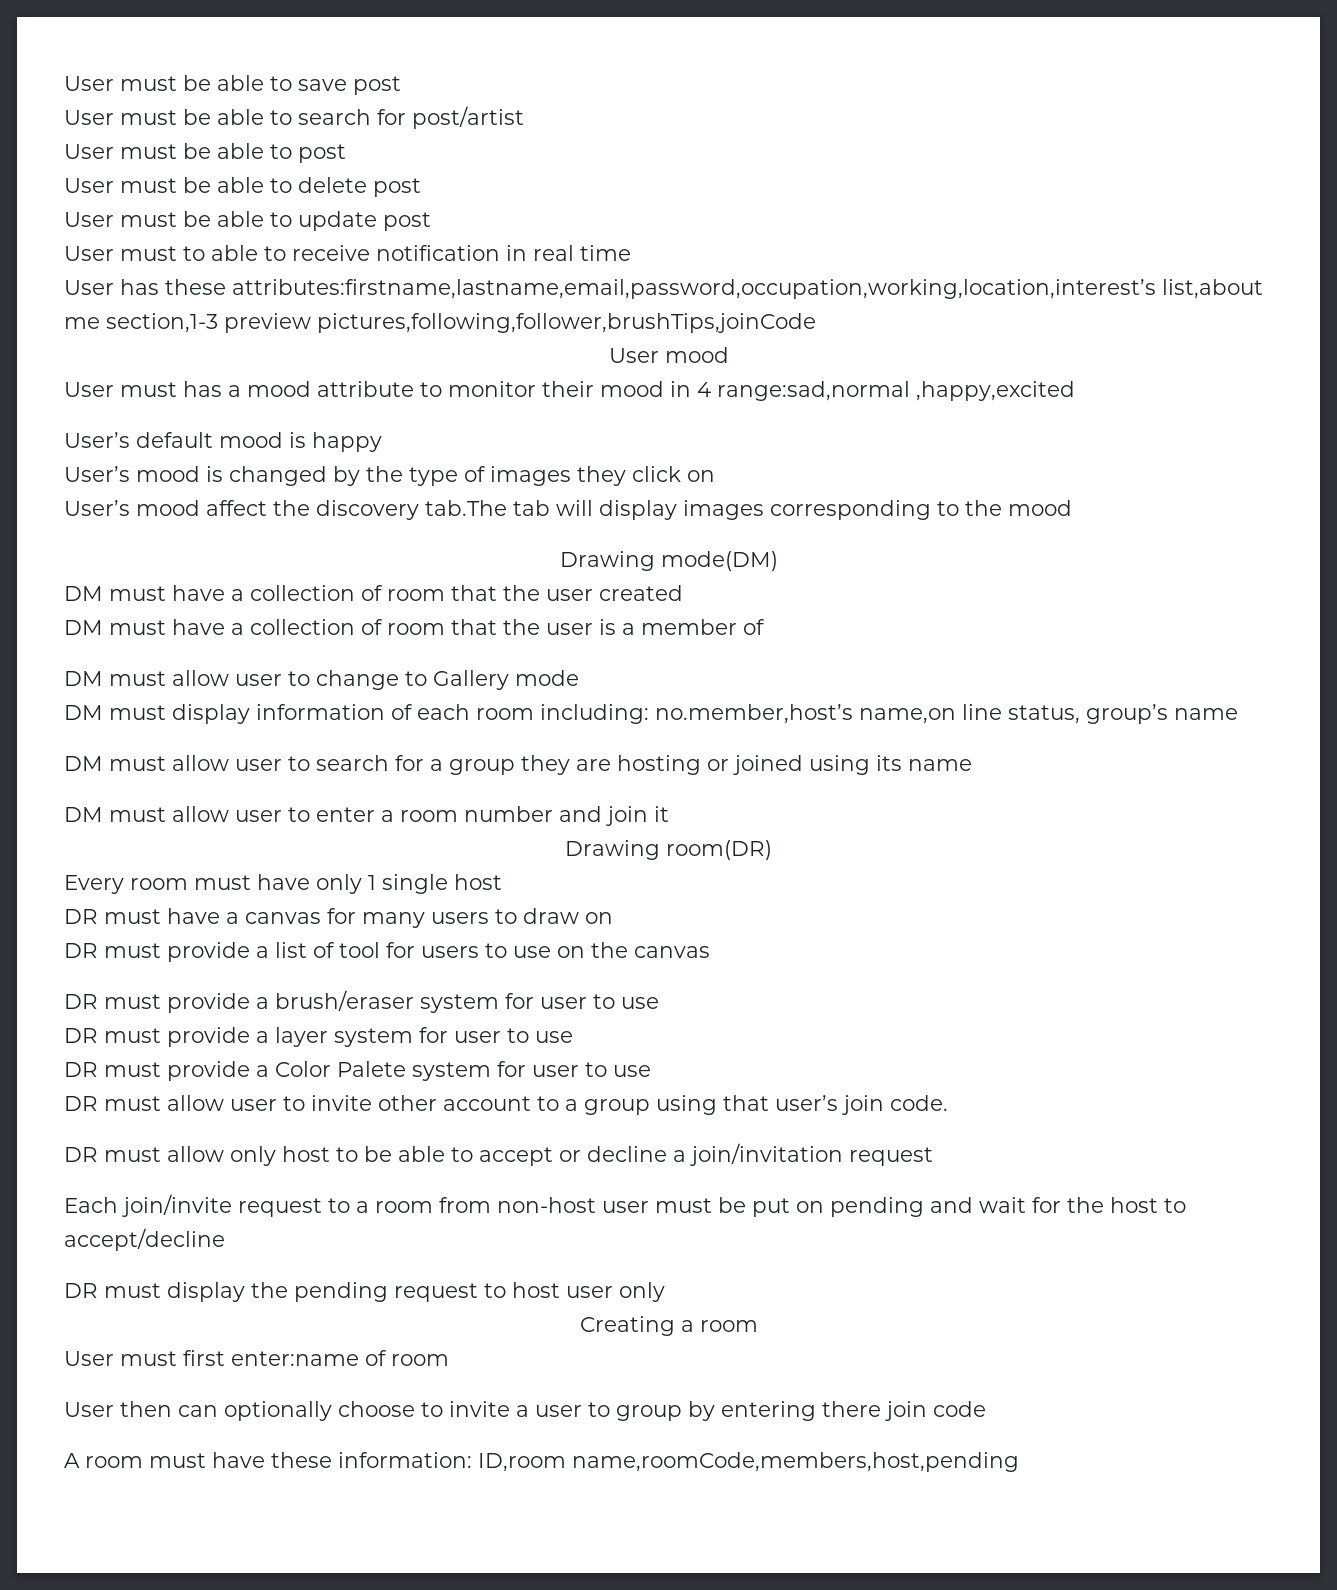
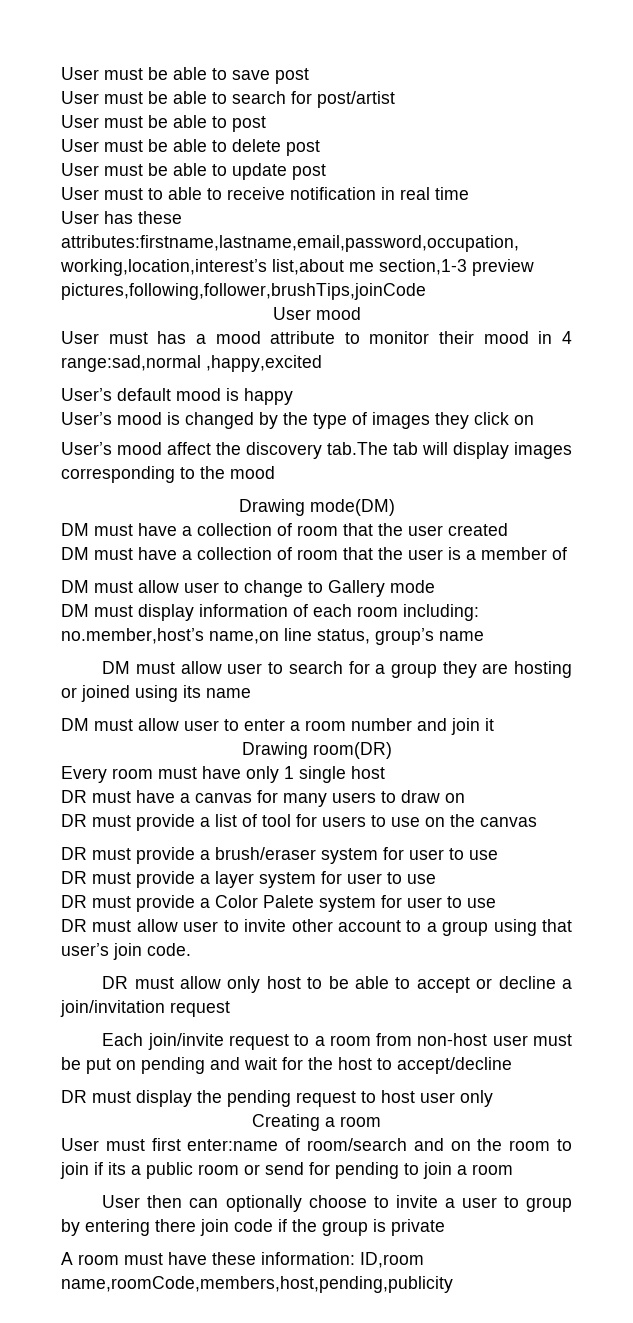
(387, 1358) none -> [307,1138,572,1151] [60,1162,467,1179] room/search and on the room to join if its a public room or send for pending to join a
(986, 1409) none -> [278,1219,445,1236] if the group is private
[572,1452,1019,1472] name,roomCode,members,host,pending -> [61,1276,453,1293] name,roomCode,members,host,pending,publicity

